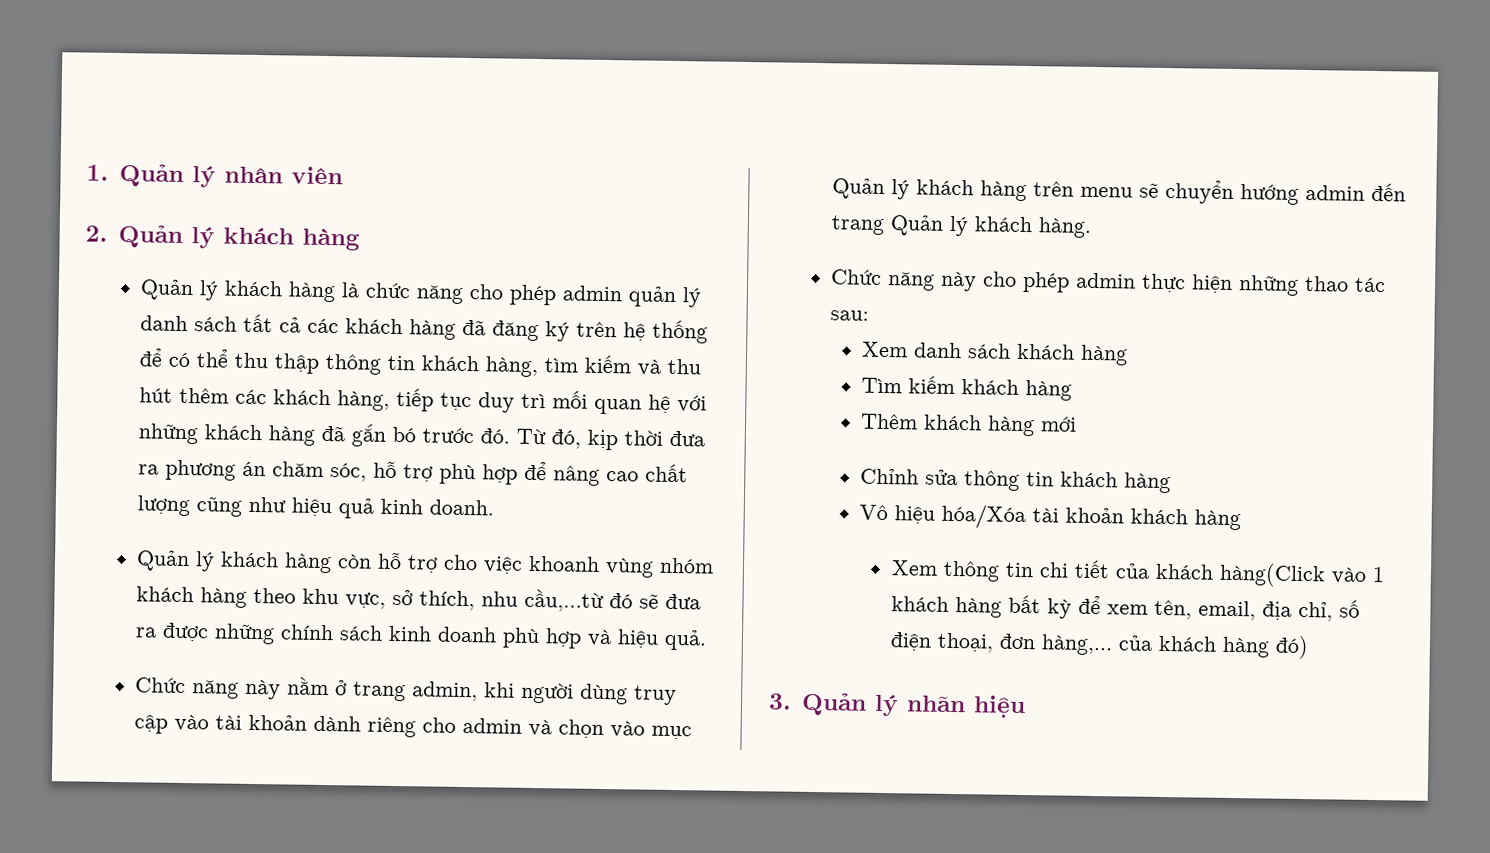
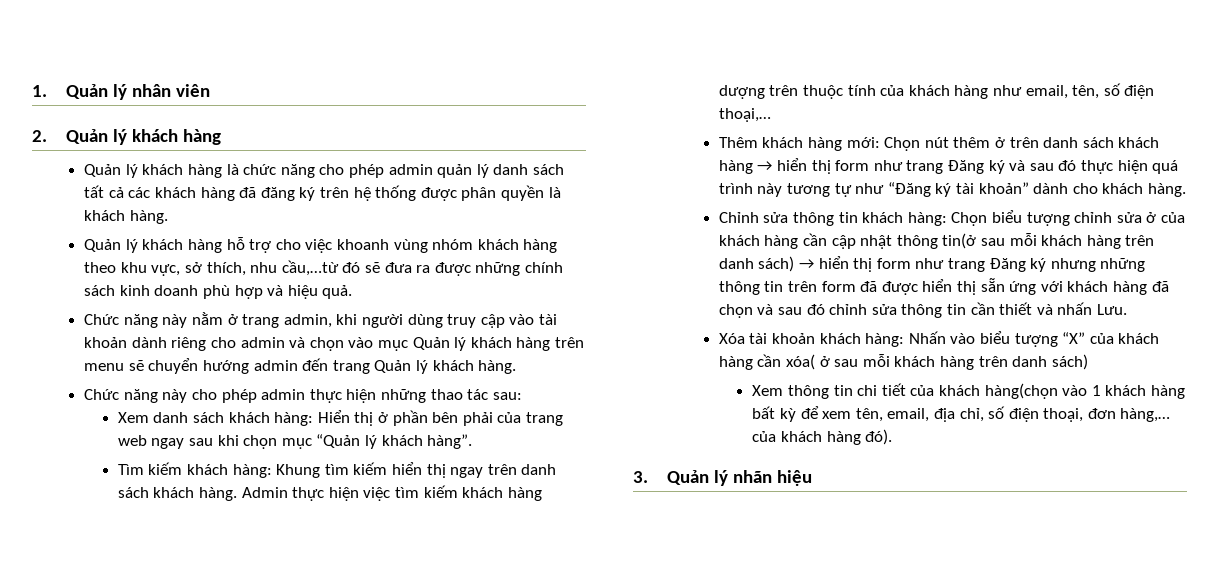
[139,348,702,378] [139,387,708,415] [138,423,706,451] [138,459,689,486] [137,495,495,519] [136,550,373,574] để có thể thu thập thông tin khách hàng, tìm kiếm và thu hút thêm các khách hàng, tiếp tục duy trì mối quan hệ với những khách hàng đã gắn bó trước đó. Từ đó, kịp thời đưa ra phương án chăm sóc, hỗ trợ phù hợp để nâng cao chất lượng cũng như hiệu quả kinh doanh. // Quản lý khách hàng còn -> [420,185,561,201] [84,210,168,224] [84,239,223,253] được phân quyền là khách hàng. // Quản lý khách hàng
[1080,344,1129,366] [861,375,1073,401] [860,413,1078,437] hàng // Tìm kiếm khách hàng // Thêm khách hàng mới -> [274,410,563,426] [117,434,473,449] [117,462,557,478] [117,485,542,501] [718,83,1155,99] [718,108,771,122] [718,137,1160,151] [718,158,1179,174] [718,182,1186,197] hàng: Hiển thị ở phần bên phải của trang web ngay sau khi chọn mục “Quản lý khách hàng”. // Tìm kiếm khách hàng: Khung tìm kiếm hiển thị ngay trên danh sách khách hàng. Admin thực hiện việc tìm kiếm khách hàng dượng trên thuộc tính của khách hàng như email, tên, số điện thoại,… // Thêm khách hàng mới: Chọn nút thêm ở trên danh sách khách hàng → hiển thị form như trang Đăng ký và sau đó thực hiện quá trình này tương tự như “Đăng ký tài khoản” dành cho khách hàng.
[1124,472,1172,494] [859,503,1242,531] hàng // Vô hiệu hóa/Xóa tài khoản khách hàng -> [907,210,1185,226] [718,233,1155,249] [718,256,1146,272] [718,278,1169,295] [718,302,1127,318] [718,331,1160,347] [718,354,1088,370] hàng: Chọn biểu tượng chỉnh sửa ở của khách hàng cần cập nhật thông tin(ở sau mỗi khách hàng trên danh sách) → hiển thị form như trang Đăng ký nhưng những thông tin trên form đã được hiển thị sẵn ứng với khách hàng đã chọn và sau đó chỉnh sửa thông tin cần thiết và nhấn Lưu. // Xóa tài khoản khách hàng: Nhấn vào biểu tượng “X” của khách hàng cần xóa( ở sau mỗi khách hàng trên danh sách)
[1218,562,1326,588] hàng(Click -> [984,383,1058,399] hàng(chọn
[1274,635,1309,660] đó) -> [865,429,893,445] đó).

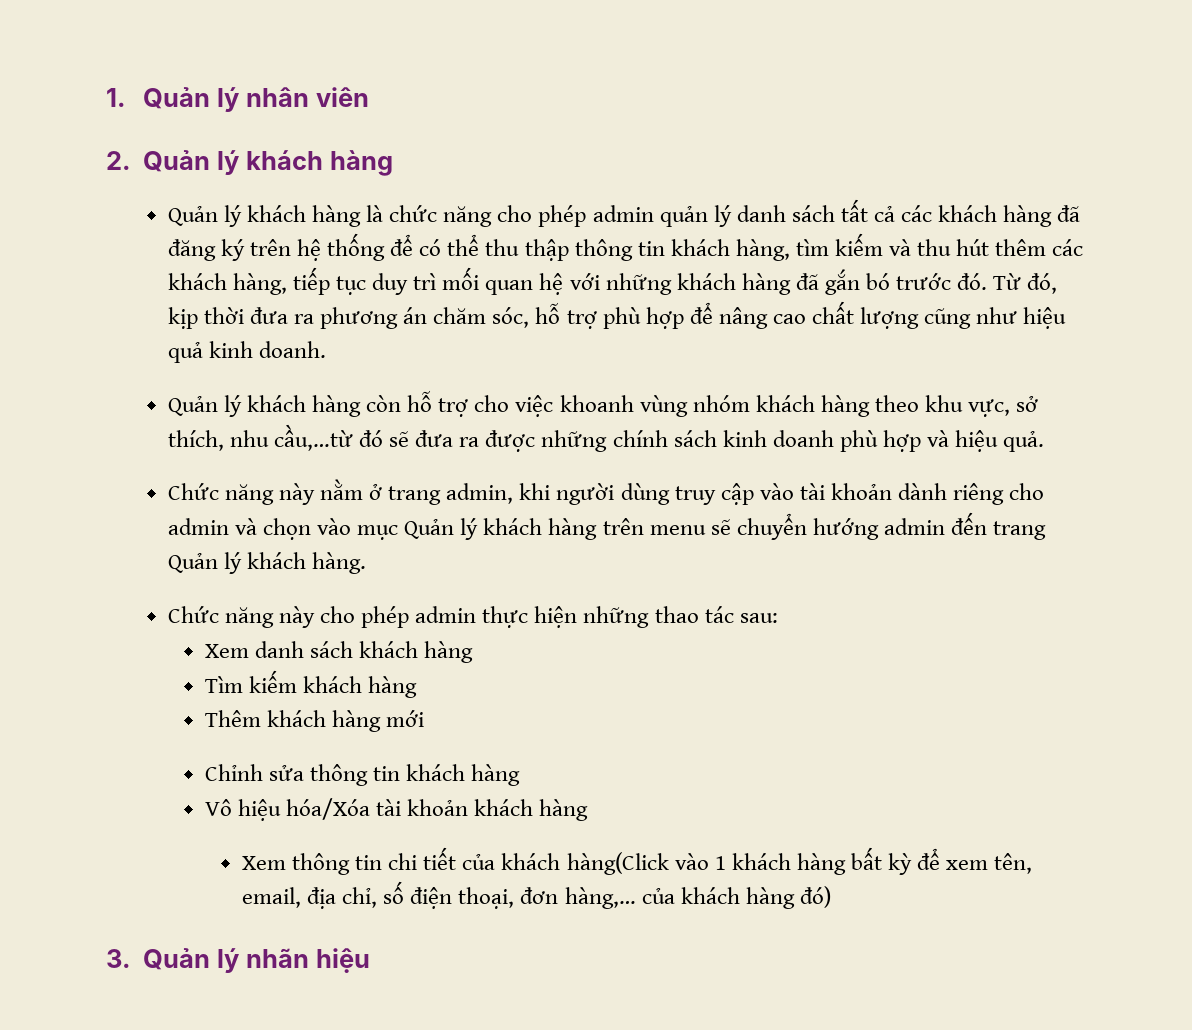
[420,185,561,201] [84,210,168,224] [84,239,223,253] được phân quyền là khách hàng. // Quản lý khách hàng -> [390,233,1084,261] [167,267,1058,295] [167,301,1067,329] [167,341,326,363] [167,395,402,417] để có thể thu thập thông tin khách hàng, tìm kiếm và thu hút thêm các khách hàng, tiếp tục duy trì mối quan hệ với những khách hàng đã gắn bó trước đó. Từ đó, kịp thời đưa ra phương án chăm sóc, hỗ trợ phù hợp để nâng cao chất lượng cũng như hiệu quả kinh doanh. // Quản lý khách hàng còn
[274,410,563,426] [117,434,473,449] [117,462,557,478] [117,485,542,501] [718,83,1155,99] [718,108,771,122] [718,137,1160,151] [718,158,1179,174] [718,182,1186,197] hàng: Hiển thị ở phần bên phải của trang web ngay sau khi chọn mục “Quản lý khách hàng”. // Tìm kiếm khách hàng: Khung tìm kiếm hiển thị ngay trên danh sách khách hàng. Admin thực hiện việc tìm kiếm khách hàng dượng trên thuộc tính của khách hàng như email, tên, số điện thoại,… // Thêm khách hàng mới: Chọn nút thêm ở trên danh sách khách hàng → hiển thị form như trang Đăng ký và sau đó thực hiện quá trình này tương tự như “Đăng ký tài khoản” dành cho khách hàng. -> [424,641,474,663] [204,670,418,698] [204,710,425,732] hàng // Tìm kiếm khách hàng // Thêm khách hàng mới
[907,210,1185,226] [718,233,1155,249] [718,256,1146,272] [718,278,1169,295] [718,302,1127,318] [718,331,1160,347] [718,354,1088,370] hàng: Chọn biểu tượng chỉnh sửa ở của khách hàng cần cập nhật thông tin(ở sau mỗi khách hàng trên danh sách) → hiển thị form như trang Đăng ký nhưng những thông tin trên form đã được hiển thị sẵn ứng với khách hàng đã chọn và sau đó chỉnh sửa thông tin cần thiết và nhấn Lưu. // Xóa tài khoản khách hàng: Nhấn vào biểu tượng “X” của khách hàng cần xóa( ở sau mỗi khách hàng trên danh sách) -> [471,764,521,786] [204,798,589,821] hàng // Vô hiệu hóa/Xóa tài khoản khách hàng
[984,383,1058,399] hàng(chọn -> [566,852,669,875] hàng(Click
[865,429,893,445] đó). -> [799,886,831,908] đó)

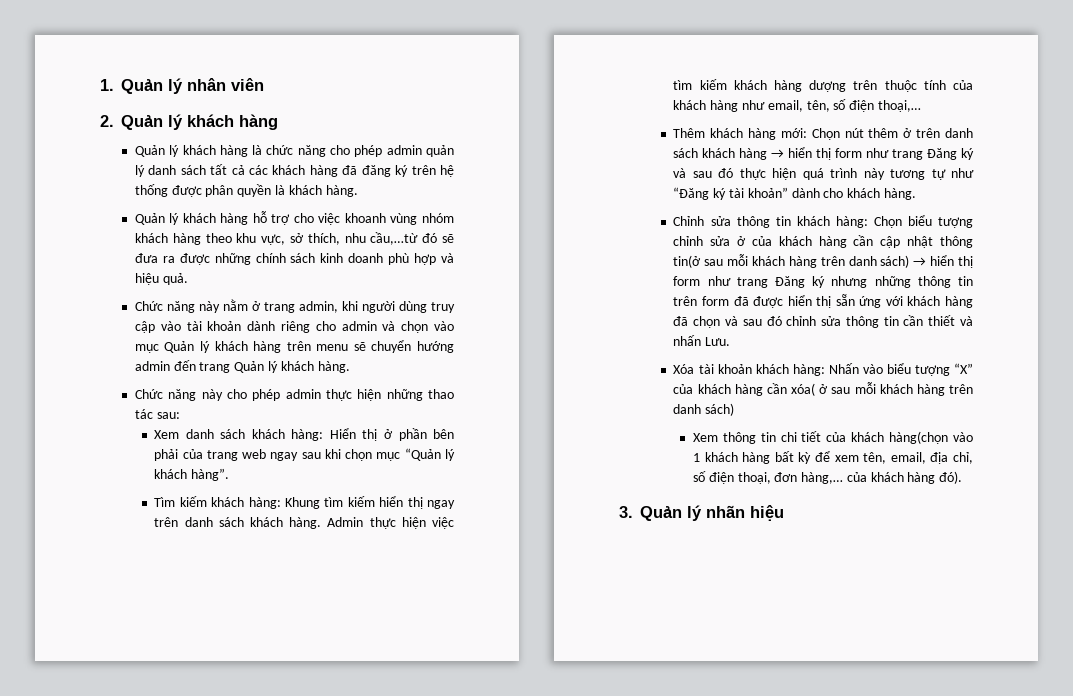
[390,233,1084,261] [167,267,1058,295] [167,301,1067,329] [167,341,326,363] [167,395,402,417] để có thể thu thập thông tin khách hàng, tìm kiếm và thu hút thêm các khách hàng, tiếp tục duy trì mối quan hệ với những khách hàng đã gắn bó trước đó. Từ đó, kịp thời đưa ra phương án chăm sóc, hỗ trợ phù hợp để nâng cao chất lượng cũng như hiệu quả kinh doanh. // Quản lý khách hàng còn -> [171,184,358,197] [134,213,249,225] được phân quyền là khách hàng. // Quản lý khách hàng
[424,641,474,663] [204,670,418,698] [204,710,425,732] hàng // Tìm kiếm khách hàng // Thêm khách hàng mới -> [291,428,454,441] [154,448,456,461] [154,468,230,481] [154,496,456,509] [154,517,454,529] [673,79,973,92] [673,99,921,112] [673,128,973,140] [673,147,974,160] [673,168,974,180] [673,187,916,200] hàng: Hiển thị ở phần bên phải của trang web ngay sau khi chọn mục “Quản lý khách hàng”. // Tìm kiếm khách hàng: Khung tìm kiếm hiển thị ngay trên danh sách khách hàng. Admin thực hiện việc tìm kiếm khách hàng dượng trên thuộc tính của khách hàng như email, tên, số điện thoại,… // Thêm khách hàng mới: Chọn nút thêm ở trên danh sách khách hàng → hiển thị form như trang Đăng ký và sau đó thực hiện quá trình này tương tự như “Đăng ký tài khoản” dành cho khách hàng.
[471,764,521,786] [204,798,589,821] hàng // Vô hiệu hóa/Xóa tài khoản khách hàng -> [835,215,973,228] [673,235,973,248] [673,254,973,268] [673,276,973,288] [673,294,973,308] [673,315,973,328] [673,335,731,346] [673,363,973,376] [673,382,973,396] [673,403,735,416] hàng: Chọn biểu tượng chỉnh sửa ở của khách hàng cần cập nhật thông tin(ở sau mỗi khách hàng trên danh sách) → hiển thị form như trang Đăng ký nhưng những thông tin trên form đã được hiển thị sẵn ứng với khách hàng đã chọn và sau đó chỉnh sửa thông tin cần thiết và nhấn Lưu. // Xóa tài khoản khách hàng: Nhấn vào biểu tượng “X” của khách hàng cần xóa( ở sau mỗi khách hàng trên danh sách)
[566,852,669,875] hàng(Click -> [889,431,949,444] hàng(chọn
[799,886,831,908] đó) -> [939,471,963,484] đó).

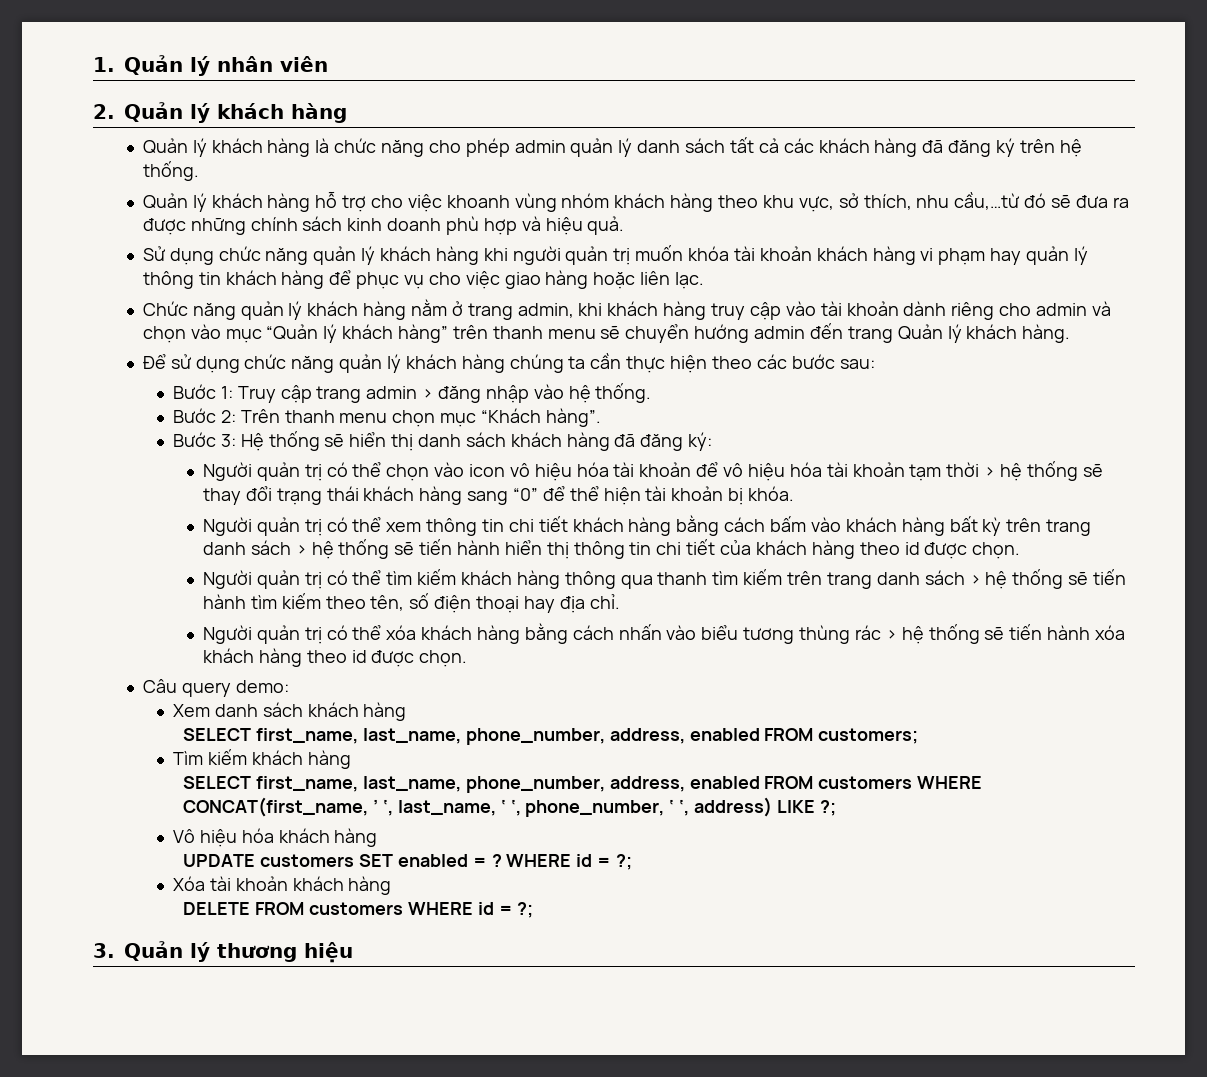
[134,184,358,197] thống được phân quyền là khách hàng. -> [142,161,199,181] thống.
[134,301,220,313] Chức năng này -> [142,245,1088,265] [142,270,705,289] [142,301,407,320] Sử dụng chức năng quản lý khách hàng khi người quản trị muốn khóa tài khoản khách hàng vi phạm hay quản lý thông tin khách hàng để phục vụ cho việc giao hàng hoặc liên lạc. // Chức năng quản lý khách hàng
[361,301,427,313] người dùng -> [607,301,707,320] khách hàng
[164,341,311,353] Quản lý khách hàng trên -> [266,324,543,343] “Quản lý khách hàng” trên thanh
[134,389,454,401] [134,409,180,419] [154,428,454,441] [154,448,456,461] [154,468,230,481] [154,496,456,509] [154,517,454,529] [673,79,973,92] [673,99,921,112] [673,128,973,140] [673,147,974,160] [673,168,974,180] [673,187,916,200] [673,215,973,228] [673,235,973,248] [673,254,973,268] [673,276,973,288] [673,294,973,308] [673,315,973,328] [673,335,731,346] [673,363,973,376] [673,382,973,396] [673,403,735,416] [692,433,718,442] Chức năng này cho phép admin thực hiện những thao tác sau: // Xem danh sách khách hàng: Hiển thị ở phần bên phải của trang web ngay sau khi chọn mục “Quản lý khách hàng”. // Tìm kiếm khách hàng: Khung tìm kiếm hiển thị ngay trên danh sách khách hàng. Admin thực hiện việc tìm kiếm khách hàng dượng trên thuộc tính của khách hàng như email, tên, số điện thoại,… // Thêm khách hàng mới: Chọn nút thêm ở trên danh sách khách hàng → hiển thị form như trang Đăng ký và sau đó thực hiện quá trình này tương tự như “Đăng ký tài khoản” dành cho khách hàng. // Chỉnh sửa thông tin khách hàng: Chọn biểu tượng chỉnh sửa ở của khách hàng cần cập nhật thông tin(ở sau mỗi khách hàng trên danh sách) → hiển thị form như trang Đăng ký nhưng những thông tin trên form đã được hiển thị sẵn ứng với khách hàng đã chọn và sau đó chỉnh sửa thông tin cần thiết và nhấn Lưu. // Xóa tài khoản khách hàng: Nhấn vào biểu tượng “X” của khách hàng cần xóa( ở sau mỗi khách hàng trên danh sách) // Xem -> [142,353,875,373] [172,383,652,403] [172,408,601,427] [172,431,713,451] [203,461,1103,481] [203,486,795,505] [203,515,1092,536] [203,539,569,559] Để sử dụng chức năng quản lý khách hàng chúng ta cần thực hiện theo các bước sau: // Bước 1: Truy cập trang admin > đăng nhập vào hệ thống. // Bước 2: Trên thanh menu chọn mục “Khách hàng”. // Bước 3: Hệ thống sẽ hiển thị danh sách khách hàng đã đăng ký: // Người quản trị có thể chọn vào icon vô hiệu hóa tài khoản để vô hiệu hóa tài khoản tạm thời > hệ thống sẽ thay đổi trạng thái khách hàng sang “0” để thể hiện tài khoản bị khóa. // Người quản trị có thể xem thông tin chi tiết khách hàng bằng cách bấm vào khách hàng bất kỳ trên trang danh sách > hệ thống sẽ tiến hành hiển thị
[889,431,973,444] [692,451,973,464] [692,471,963,484] hàng(chọn vào 1 khách hàng bất kỳ để xem tên, email, địa chỉ, số điện thoại, đơn hàng,… của khách hàng đó). -> [811,540,1021,559] [203,569,1126,589] [203,593,620,613] [203,623,1125,644] [203,648,468,667] [142,679,289,697] [172,702,407,721] [183,728,919,745] [172,749,351,769] [183,776,983,793] [183,797,836,817] [172,828,378,847] [183,854,632,870] [172,876,392,895] [183,902,534,918] hàng theo id được chọn. // Người quản trị có thể tìm kiếm khách hàng thông qua thanh tìm kiếm trên trang danh sách > hệ thống sẽ tiến hành tìm kiếm theo tên, số điện thoại hay địa chỉ. // Người quản trị có thể xóa khách hàng bằng cách nhấn vào biểu tương thùng rác > hệ thống sẽ tiến hành xóa khách hàng theo id được chọn. // Câu query demo: // Xem danh sách khách hàng // SELECT first_name, last_name, phone_number, address, enabled FROM customers; // Tìm kiếm khách hàng // SELECT first_name, last_name, phone_number, address, enabled FROM customers WHERE CONCAT(first_name, ’ ‘, last_name, ‘ ‘, phone_number, ‘ ‘, address) LIKE ?; // Vô hiệu hóa khách hàng // UPDATE customers SET enabled = ? WHERE id = ?; // Xóa tài khoản khách hàng // DELETE FROM customers WHERE id = ?;
[706,505,745,518] nhãn -> [217,943,297,962] thương

